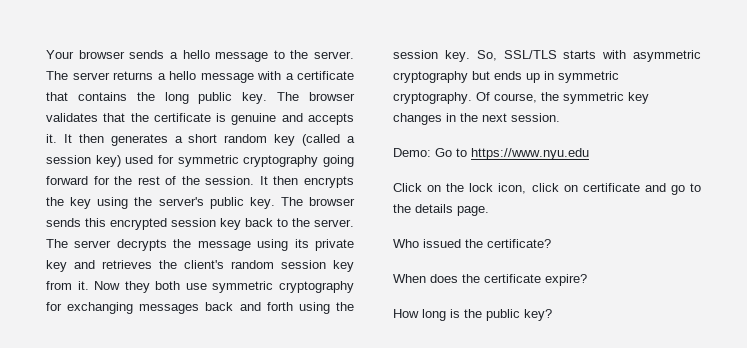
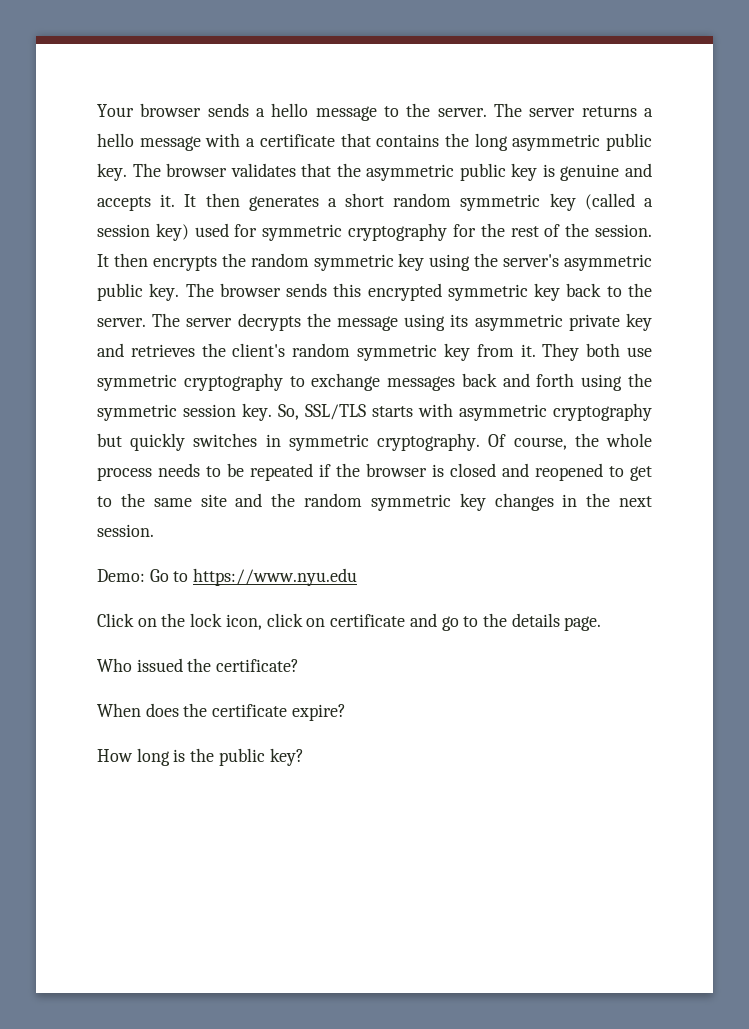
(189, 98) none -> [512,134,601,151] asymmetric
[153,113,211,122] certificate -> [366,163,538,181] asymmetric public key
(268, 138) none -> [460,194,541,211] symmetric
[323,155,354,167] [46,176,88,185] going forward -> (448, 232) none
(64, 201) none -> [250,253,394,271] random symmetric
(204, 201) none -> [563,254,652,271] asymmetric
[171,218,216,227] session -> [447,284,528,301] symmetric
(309, 243) none -> [474,314,563,331] asymmetric
[281,260,326,269] session -> [357,344,438,361] symmetric
[94,281,150,293] Now they -> [542,343,580,361] They
[46,302,134,314] for exchanging -> [289,373,381,391] to exchange
(354, 306) none -> [97,404,177,421] symmetric
[494,71,540,83] ends up -> [130,433,258,451] quickly switches
(559, 96) none -> [606,433,652,447] [97,463,652,481] [97,493,362,507] whole process needs to be repeated if the browser is closed and reopened to get to the same site and the random

